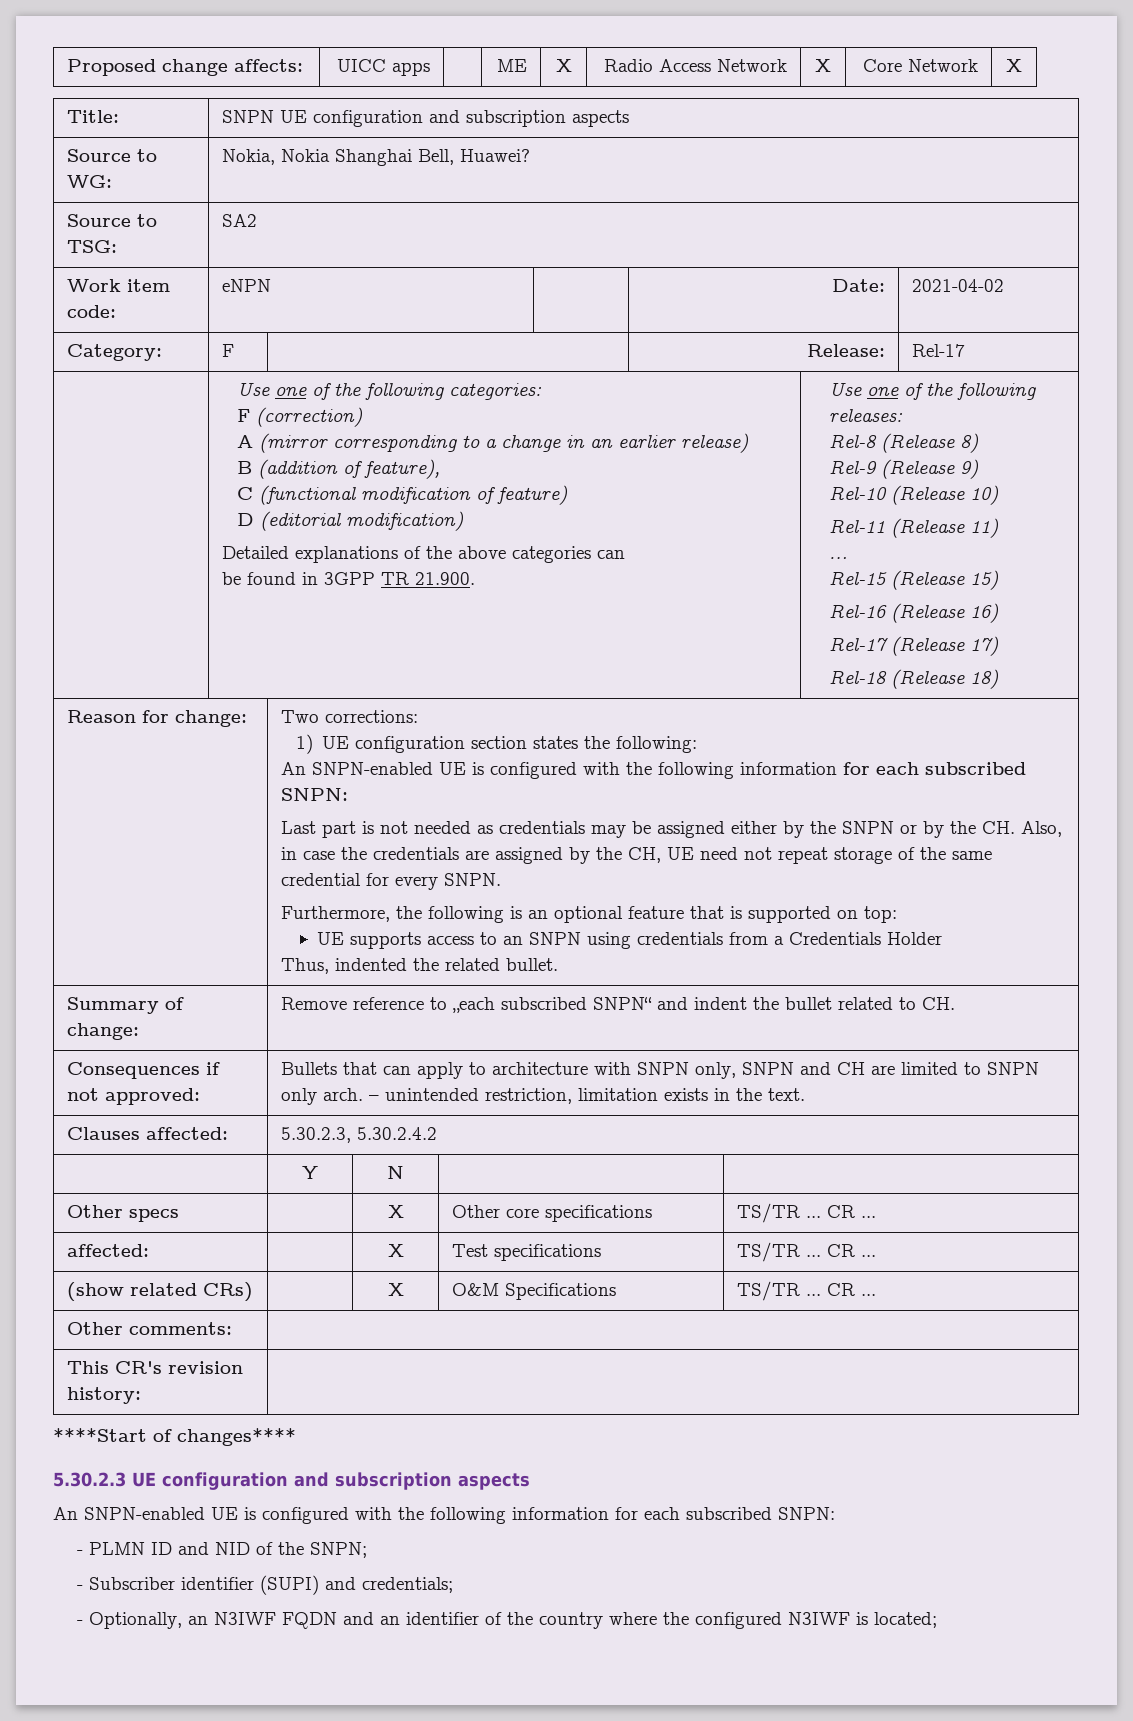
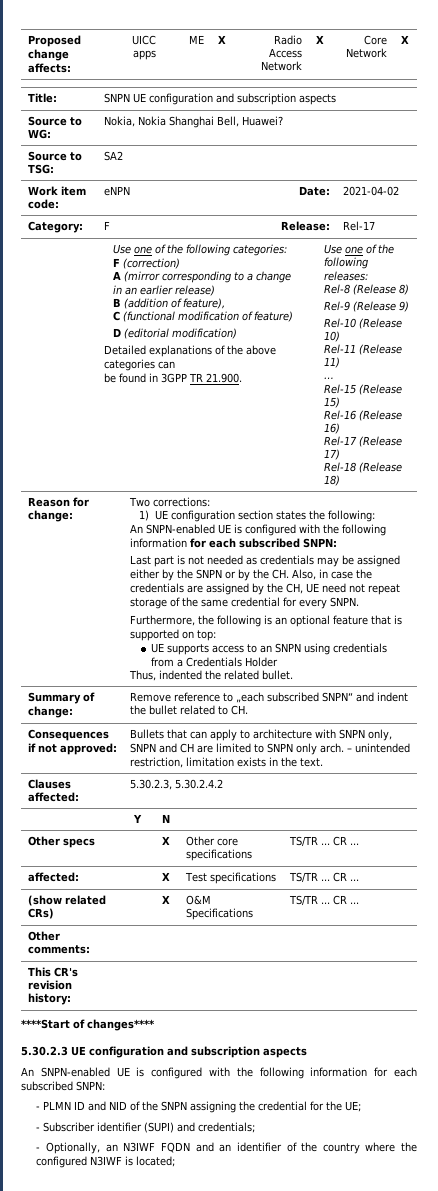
[310,1542,368,1558] SNPN; -> [161,1101,362,1113] SNPN assigning the credential for the UE;

